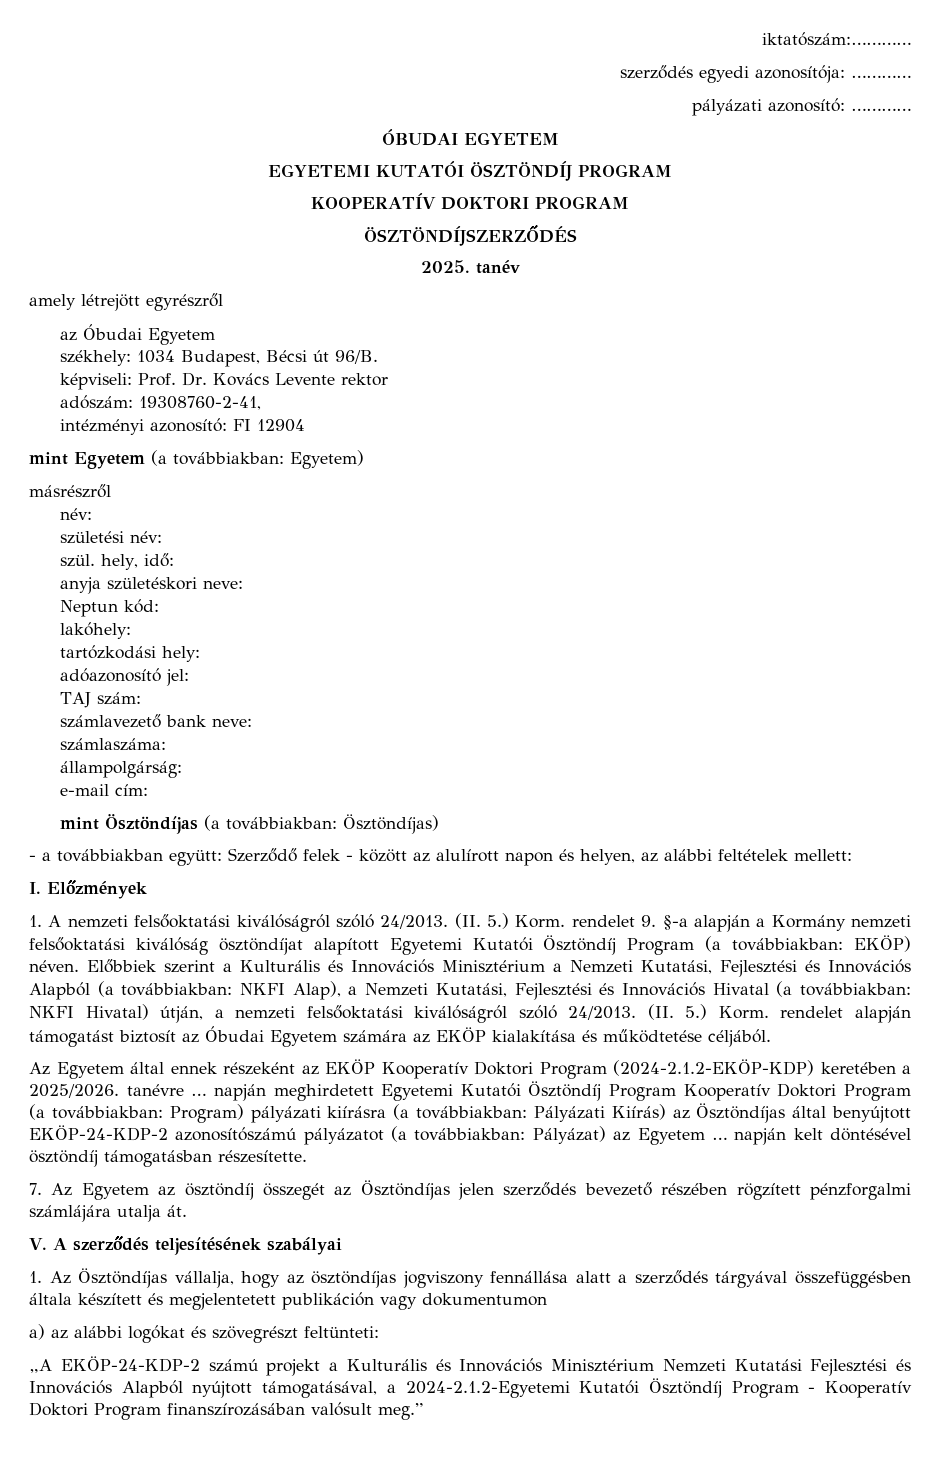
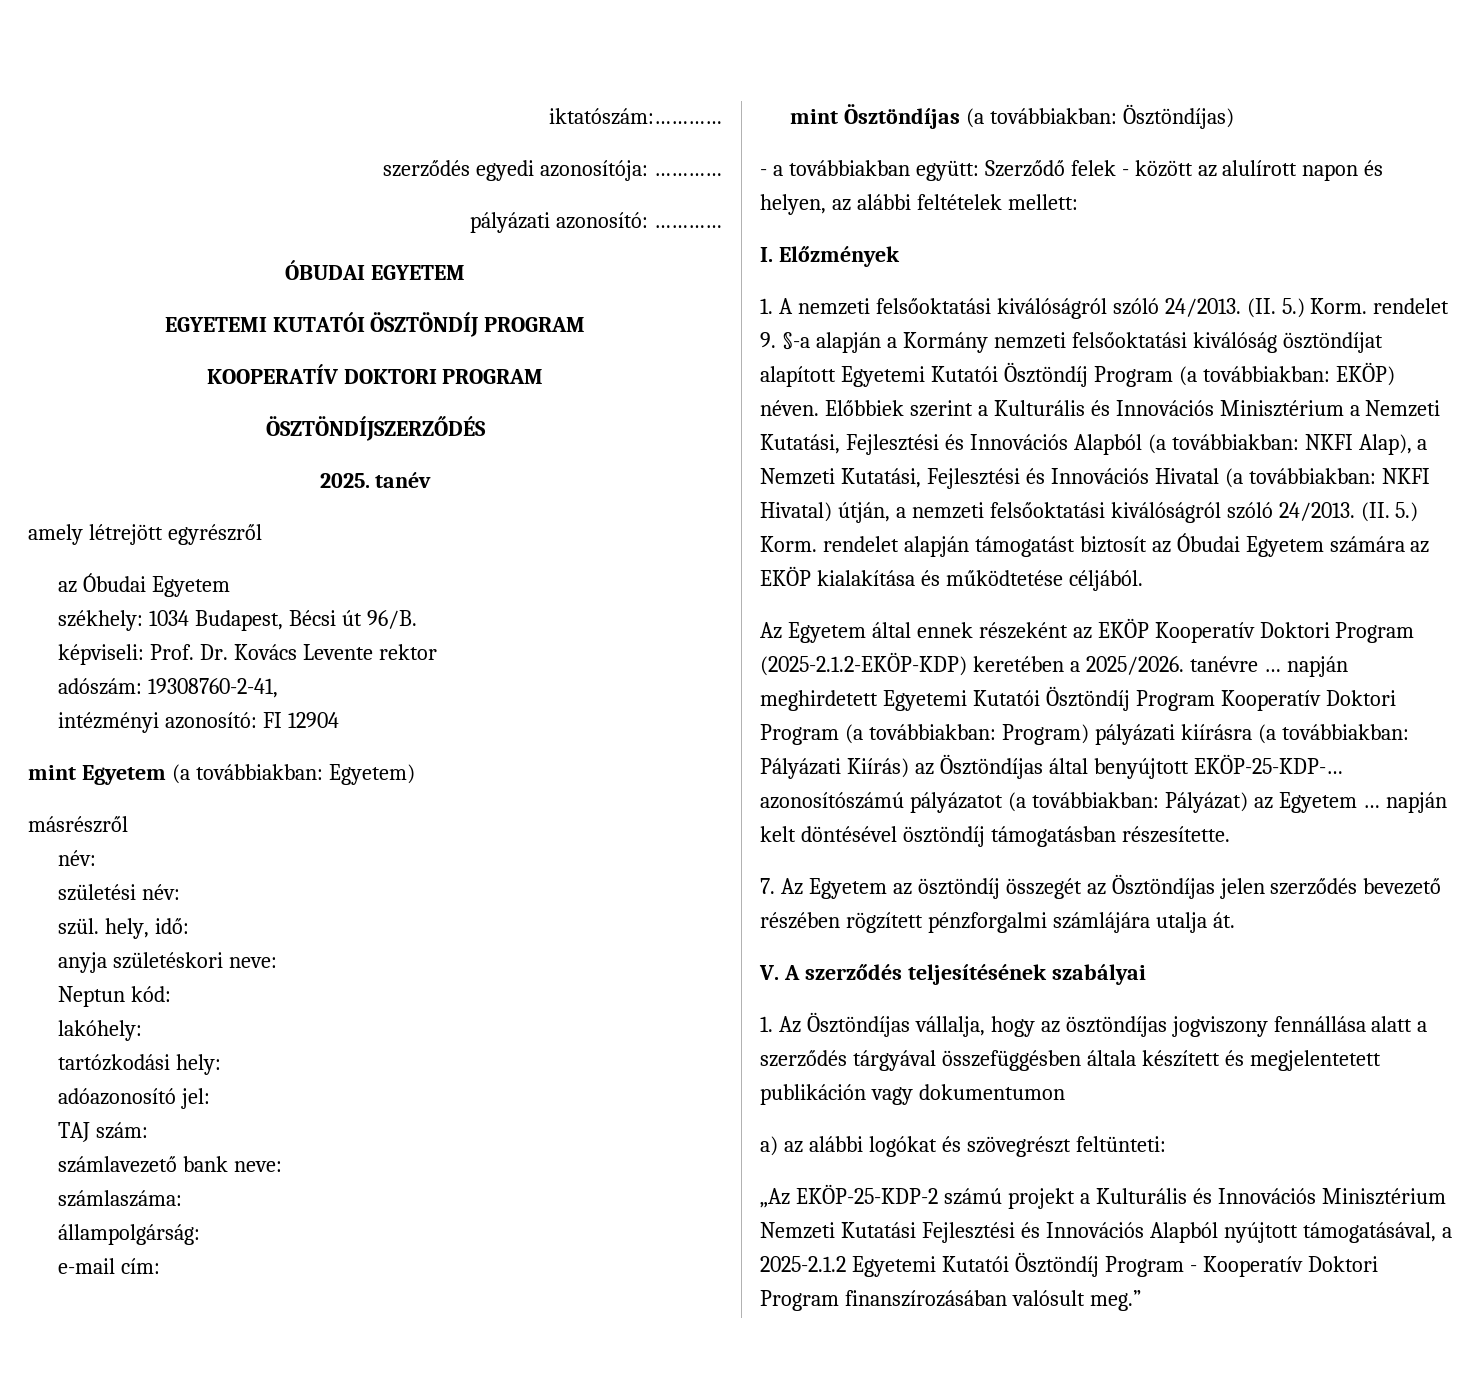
[613,1059,814,1076] (2024-2.1.2-EKÖP-KDP) -> [760,652,967,676] (2025-2.1.2-EKÖP-KDP)
[29,1125,168,1141] EKÖP-24-KDP-2 -> [1193,754,1343,774] EKÖP-25-KDP-…
[29,1356,200,1373] „A EKÖP-24-KDP-2 -> [760,1184,938,1208] „Az EKÖP-25-KDP-2
[405,1381,570,1398] 2024-2.1.2-Egyetemi -> [760,1256,936,1277] 2025-2.1.2 Egyetemi

